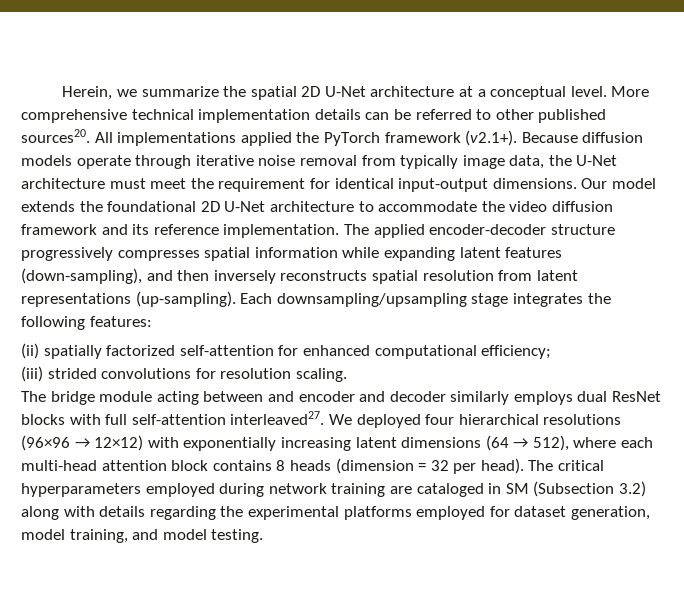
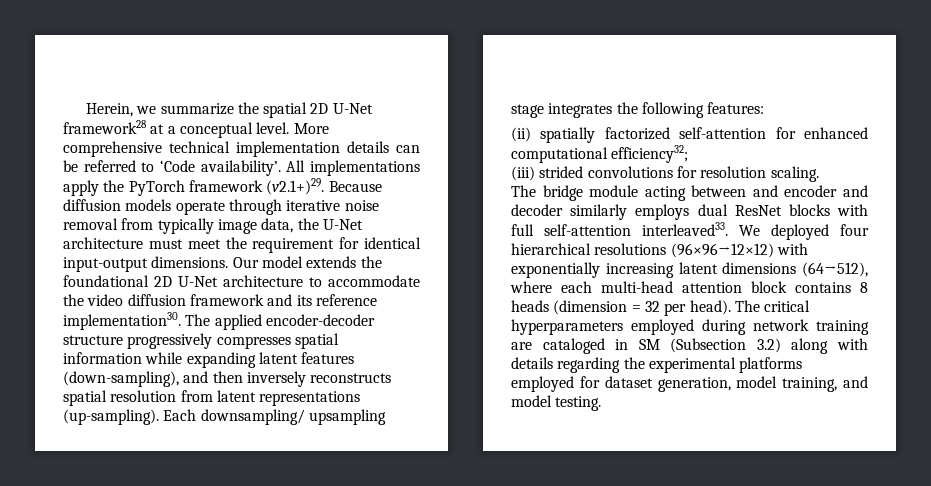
[370,86,455,97] architecture -> [63,120,147,134] framework28
[495,109,607,123] [21,129,90,143] other published sources20. -> [160,160,281,176] ‘Code availability’.
[240,132,292,146] applied -> [63,180,99,196] apply
[465,130,518,146] (v2.1+). -> [266,178,325,195] (v2.1+)29.
[223,224,340,238] implementation. -> [63,312,181,330] implementation30.
[276,293,467,307] downsampling/upsampling -> [200,409,386,425] downsampling/ upsampling
[481,345,552,359] efficiency; -> [611,145,689,163] efficiency32;
[230,411,325,425] interleaved27. -> [642,222,728,236] interleaved33.
[21,435,144,451] (96×96 → 12×12) -> [670,243,774,258] (96×96→12×12)
[485,435,569,451] (64 → 512), -> [802,262,868,277] (64→512),

